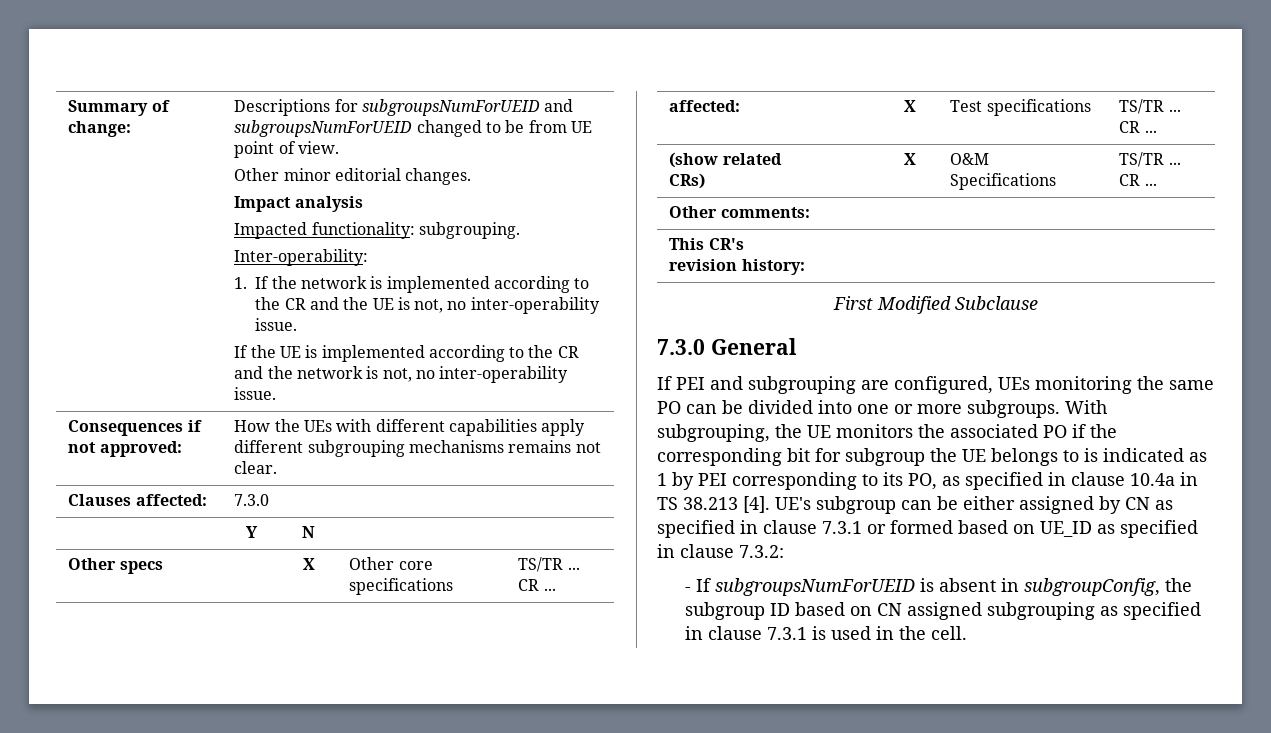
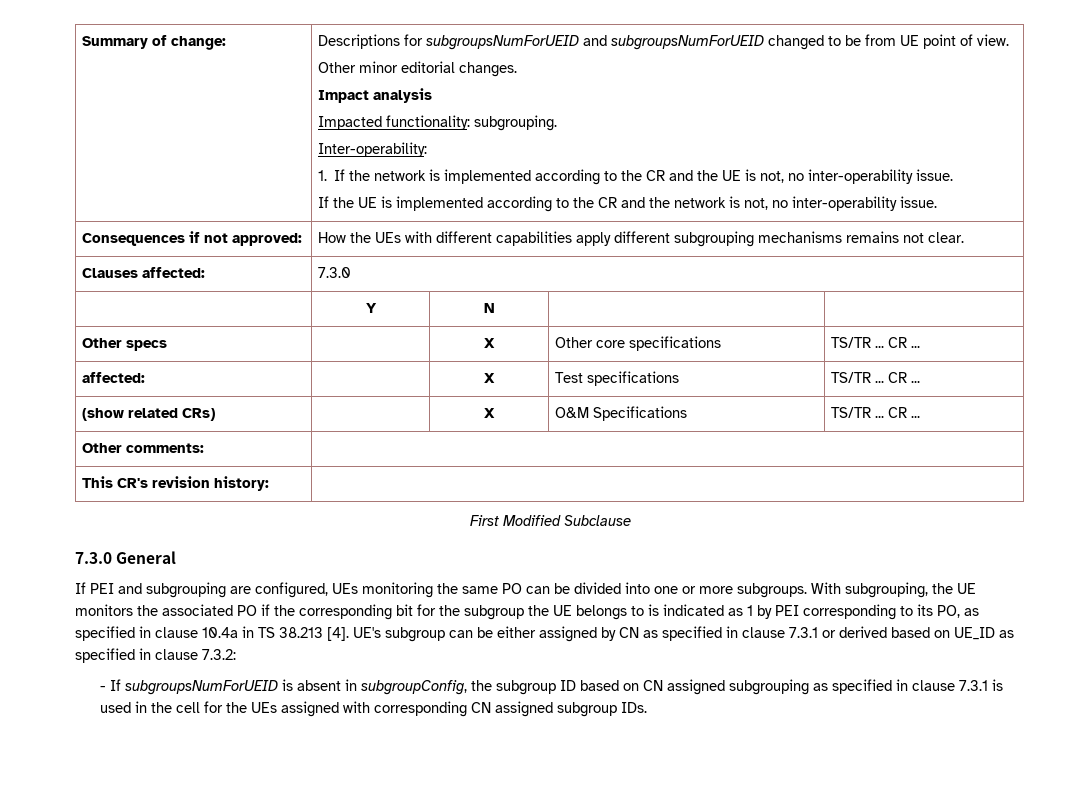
(841, 455) none -> [439,605,460,616] the
[890,520,953,534] formed -> [839,626,887,638] derived
[931,626,968,640] cell. -> [176,701,648,717] cell for the UEs assigned with corresponding CN assigned subgroup IDs.

